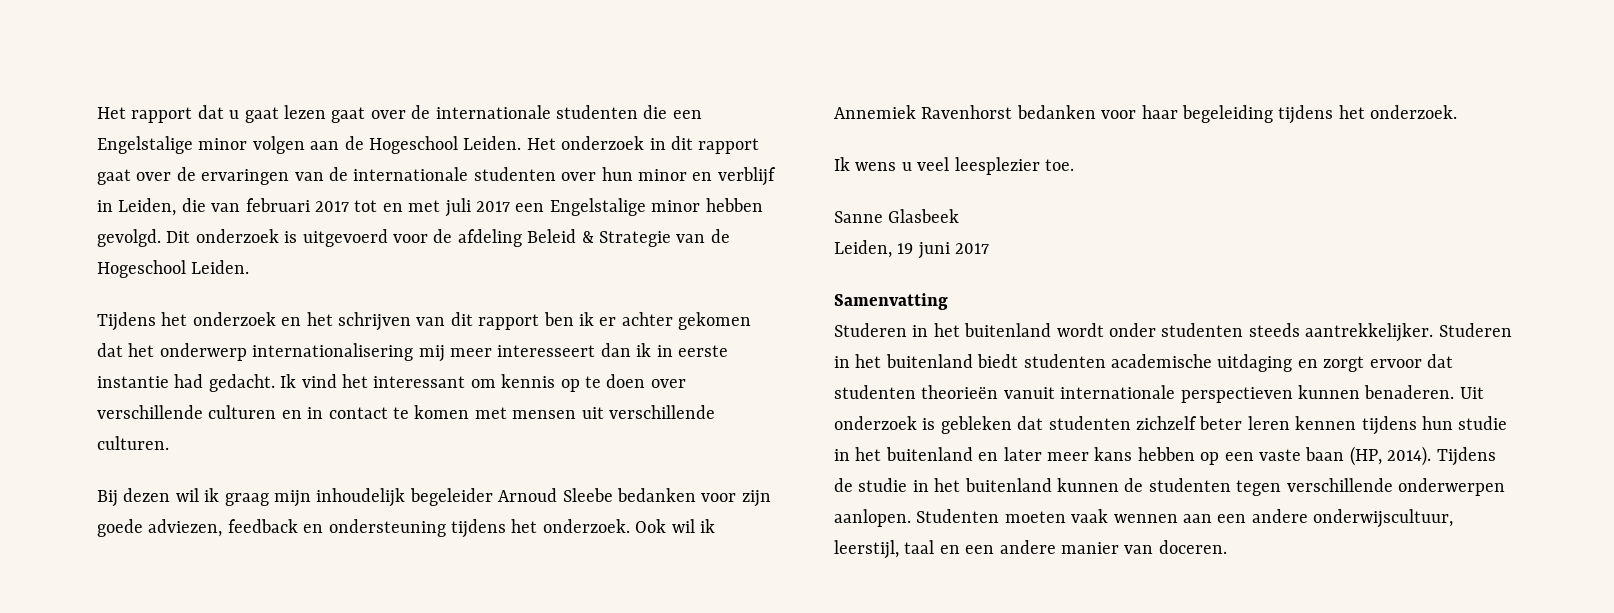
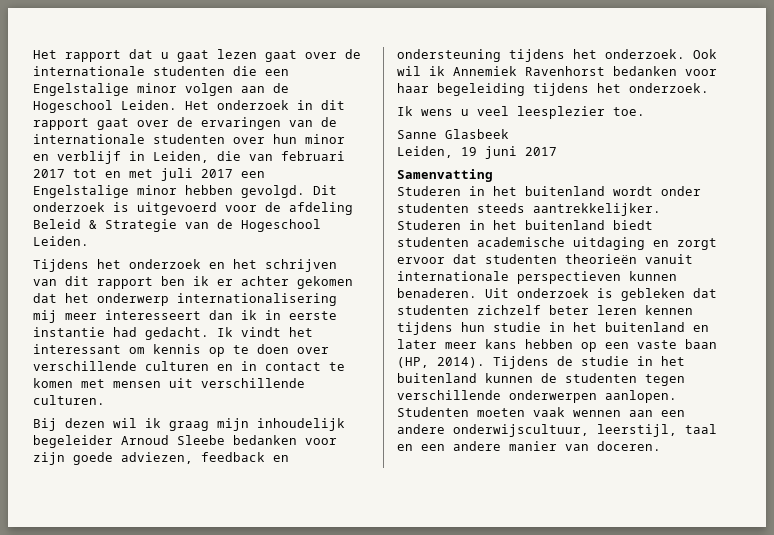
[301,374,337,388] vind -> [241,327,281,337] vindt

